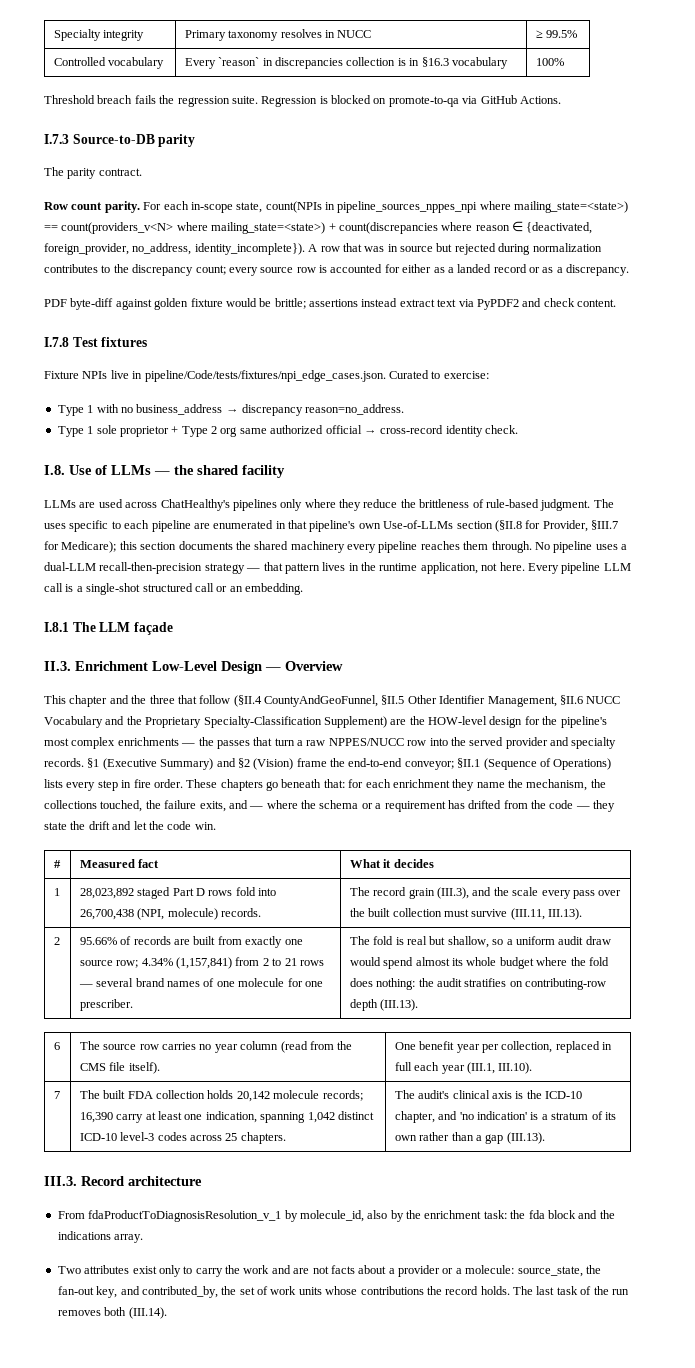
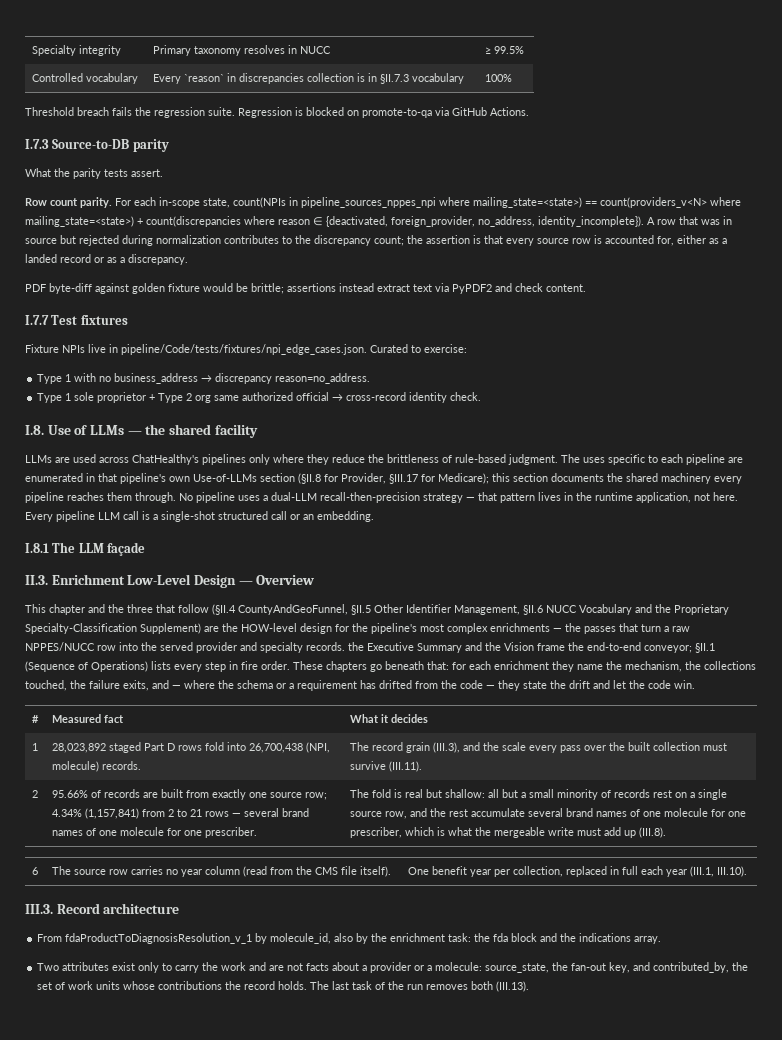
[421,57,449,67] §16.3 -> [379,74,409,84] §II.7.3
[44,167,142,179] The parity contract. -> [25,168,163,179] What the parity tests assert.
(226, 270) none -> [407,235,503,244] the assertion is that
[384,264,400,273] for -> [657,236,674,246] for,
[44,337,69,347] I.7.8 -> [25,315,49,325] I.7.7
[591,520,618,530] §III.7 -> [389,474,418,484] §III.17
[87,758,294,770] §1 (Executive Summary) and §2 (Vision) -> [348,642,534,653] the Executive Summary and the Vision
[510,908,583,920] (III.11, III.13). -> [388,761,422,772] (III.11).
[447,936,611,948] [349,957,609,969] [349,978,607,990] [349,999,419,1011] shallow, so a uniform audit draw would spend almost its whole budget where the fold does nothing: the audit stratifies on contributing-row depth (III.13). -> [444,789,727,800] [349,808,746,819] [349,827,666,838] shallow: all but a small minority of records rest on a single source row, and the rest accumulate several brand names of one molecule for one prescriber, which is what the mergeable write must add up (III.8).
[53,1091,60,1099] [79,1090,363,1102] [79,1111,374,1123] [79,1132,286,1144] [394,1090,583,1099] [394,1111,616,1123] [394,1132,545,1144] // 7 | The built FDA collection holds 20,142 molecule records; 16,390 carry at least one indication, spanning 1,042 distinct ICD-10 level-3 codes across 25 chapters. | The audit's clinical axis is the ICD-10 chapter, and 'no indication' is a stratum of its own rather than a gap (III.13). -> (747, 871) none
[128,1307,167,1319] (III.14). -> [496,981,530,992] (III.13).

